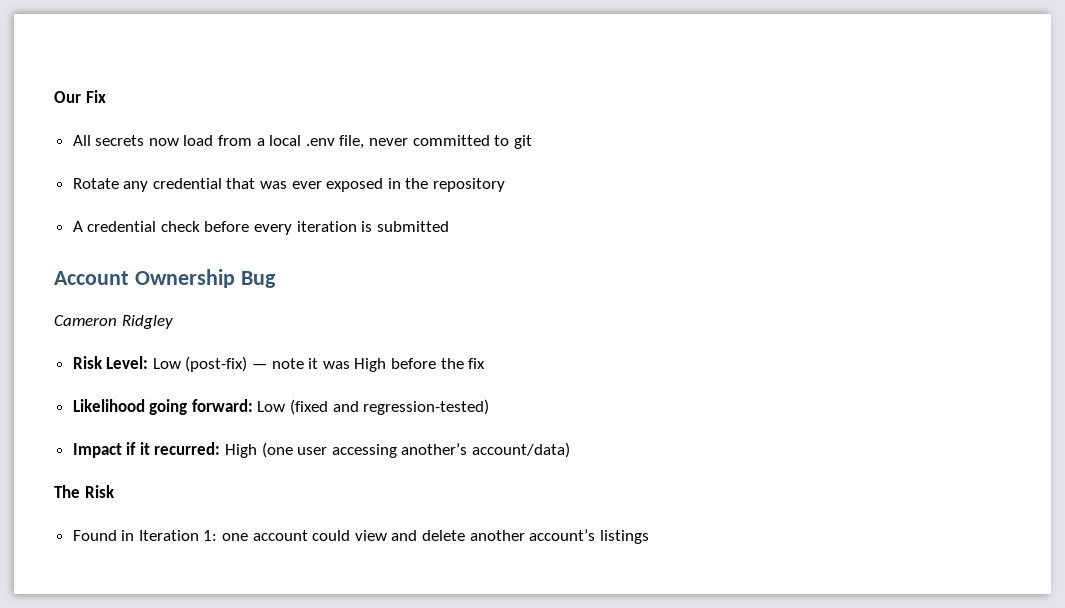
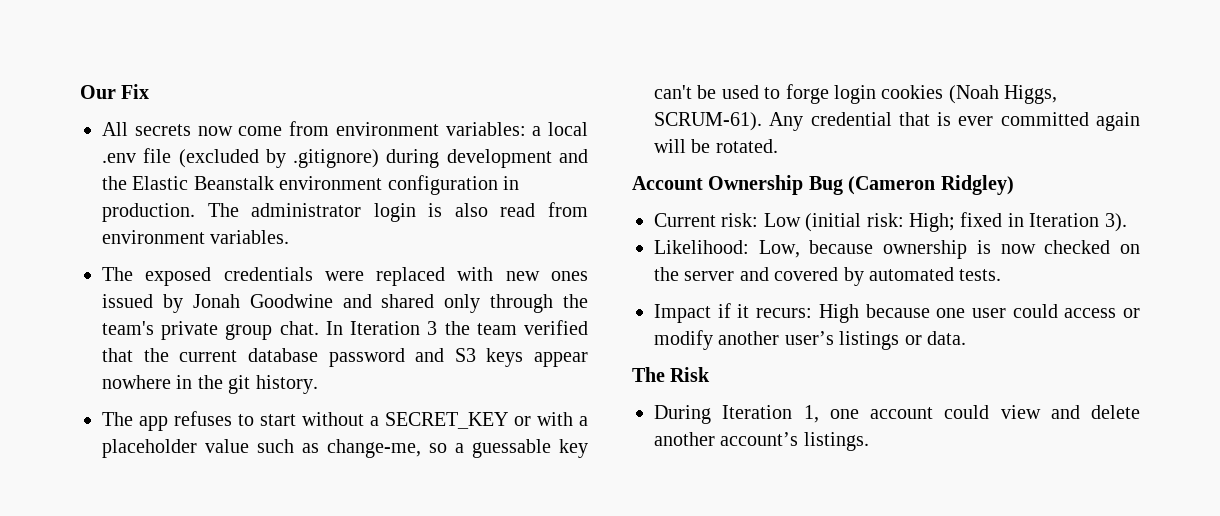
[183,135,532,149] [72,178,506,192] [72,221,449,235] [54,269,276,288] [54,315,173,329] [72,356,486,372] [72,399,490,415] [72,442,571,458] [54,485,115,498] [72,530,218,541] load from a local .env file, never committed to git // Rotate any credential that was ever exposed in the repository // A credential check before every iteration is submitted // Account Ownership Bug // Cameron Ridgley // Risk Level: Low (post-fix) — note it was High before the fix // Likelihood going forward: Low (fixed and regression-tested) // Impact if it recurred: High (one user accessing another’s account/data) // The Risk // Found in Iteration 1: -> [238,121,588,136] [102,148,588,168] [102,175,519,195] [102,202,588,222] [102,230,290,244] [102,267,588,286] [102,294,588,313] [102,320,588,340] [102,348,588,367] [102,375,318,394] [102,411,588,431] [102,439,588,458] [654,84,1058,104] [654,112,1140,131] [654,139,778,153] [632,175,1014,195] [654,212,1127,232] [654,240,1140,259] [654,267,1002,286] [654,303,1140,323] [654,330,966,350] [632,367,711,382] [654,405,819,424] come from environment variables: a local .env file (excluded by .gitignore) during development and the Elastic Beanstalk environment configuration in production. The administrator login is also read from environment variables. // The exposed credentials were replaced with new ones issued by Jonah Goodwine and shared only through the team's private group chat. In Iteration 3 the team verified that the current database password and S3 keys appear nowhere in the git history. // The app refuses to start without a SECRET_KEY or with a placeholder value such as change-me, so a guessable key can't be used to forge login cookies (Noah Higgs, SCRUM-61). Any credential that is ever committed again will be rotated. // Account Ownership Bug (Cameron Ridgley) // Current risk: Low (initial risk: High; fixed in Iteration 3). // Likelihood: Low, because ownership is now checked on the server and covered by automated tests. // Impact if it recurs: High because one user could access or modify another user’s listings or data. // The Risk // During Iteration 1,
[599,530,649,544] listings -> [803,432,869,451] listings.

